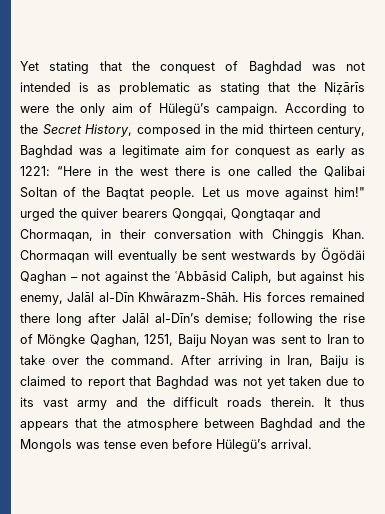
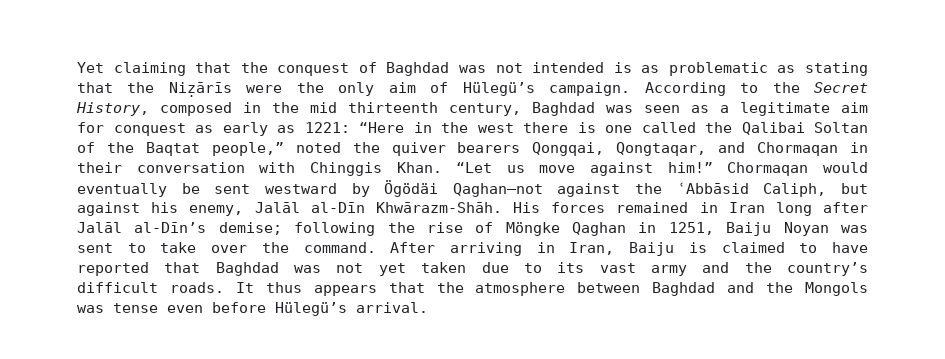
[49,61,90,74] stating -> [113,62,186,76] claiming
[268,124,313,134] thirteen -> [348,102,438,113] thirteenth
(103, 151) none -> [644,105,709,113] seen as
[150,187,365,200] [20,208,55,221] people. Let us move against him!" urged -> [211,142,341,156] people,” noted
[231,208,321,221] [20,229,93,242] Qongtaqar and Chormaqan, -> [616,142,839,156] Qongtaqar, and Chormaqan
[20,250,113,263] Chormaqan will -> [456,162,868,176] “Let us move against him!” Chormaqan would
[231,250,297,260] westwards -> [264,183,337,194] westward
[20,271,101,284] Qaghan – not -> [452,183,543,197] Qaghan—not
[20,313,50,323] there -> [699,202,765,213] in Iran
[89,334,140,347] Qaghan, -> [572,222,657,236] Qaghan in
[326,334,365,344] Iran to -> (146, 248) none
[87,377,125,389] report -> [831,242,868,253] [77,262,149,276] have reported
[173,397,316,407] difficult roads therein. -> [787,262,868,276] [77,282,224,293] country’s difficult roads.

